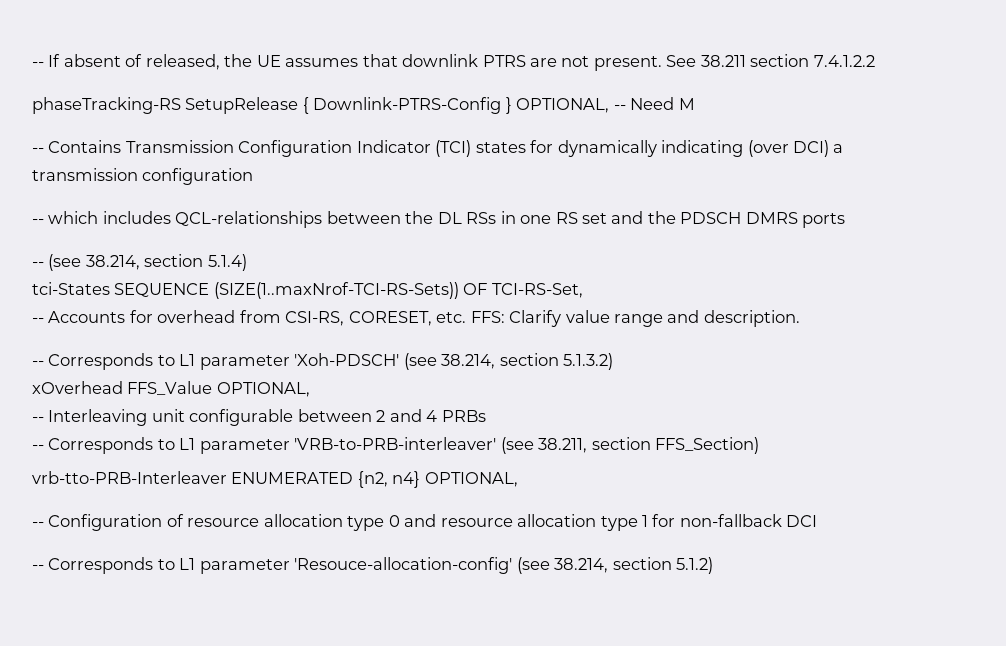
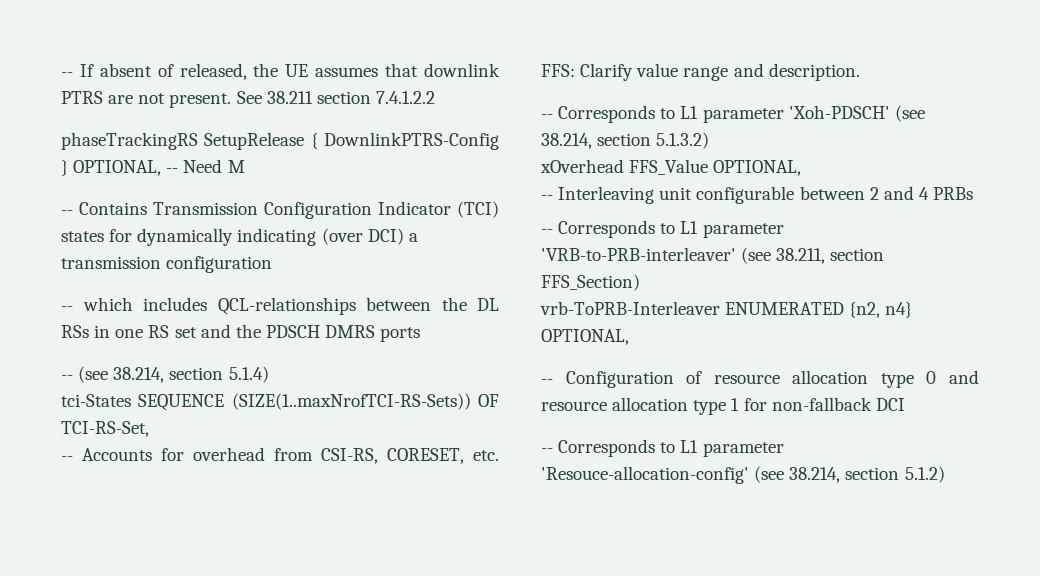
[32,97,181,114] phaseTracking-RS -> [61,132,198,150] phaseTrackingRS
[313,97,502,114] Downlink-PTRS-Config -> [324,132,499,150] DownlinkPTRS-Config
[213,282,459,299] (SIZE(1..maxNrof-TCI-RS-Sets)) -> [231,393,471,410] (SIZE(1..maxNrofTCI-RS-Sets))
[32,471,227,484] vrb-tto-PRB-Interleaver -> [540,301,720,315] vrb-ToPRB-Interleaver

